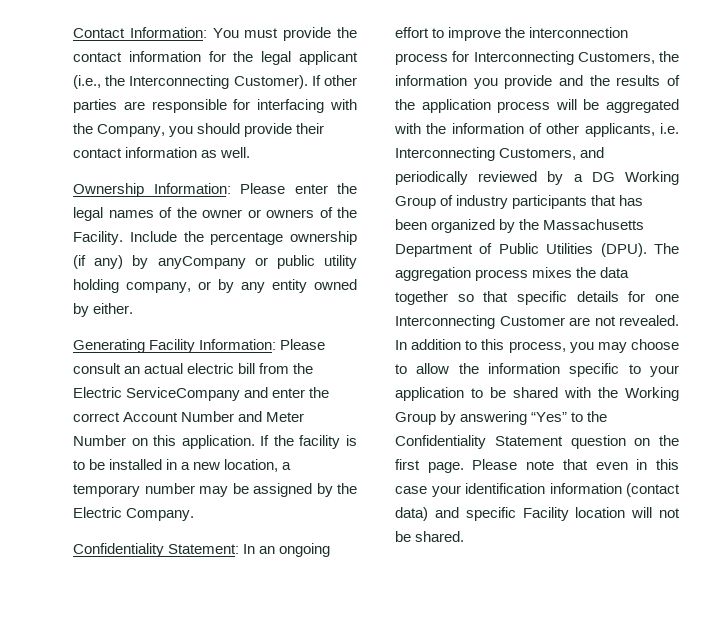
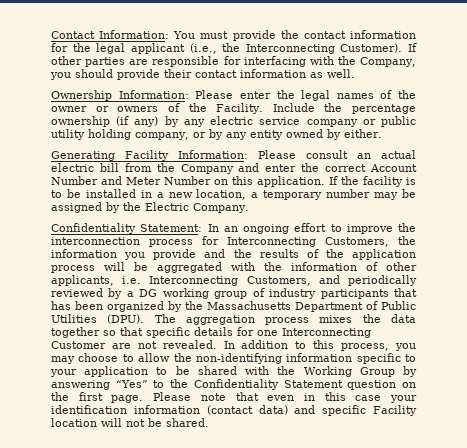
[157,256,246,269] anyCompany -> [183,116,358,127] any electric service company
[73,387,241,401] Electric ServiceCompany -> [180,164,234,174] Company
[625,171,679,185] [395,196,436,209] Working Group -> [162,288,248,299] working group
(479, 368) none -> [195,353,282,364] non-identifying

